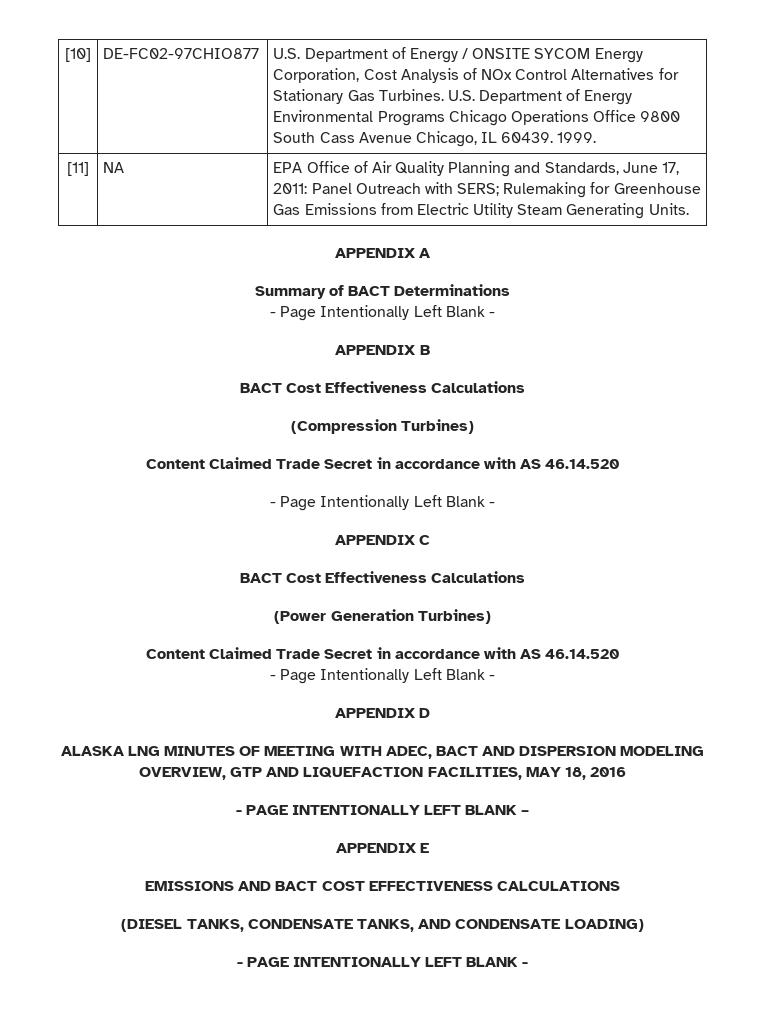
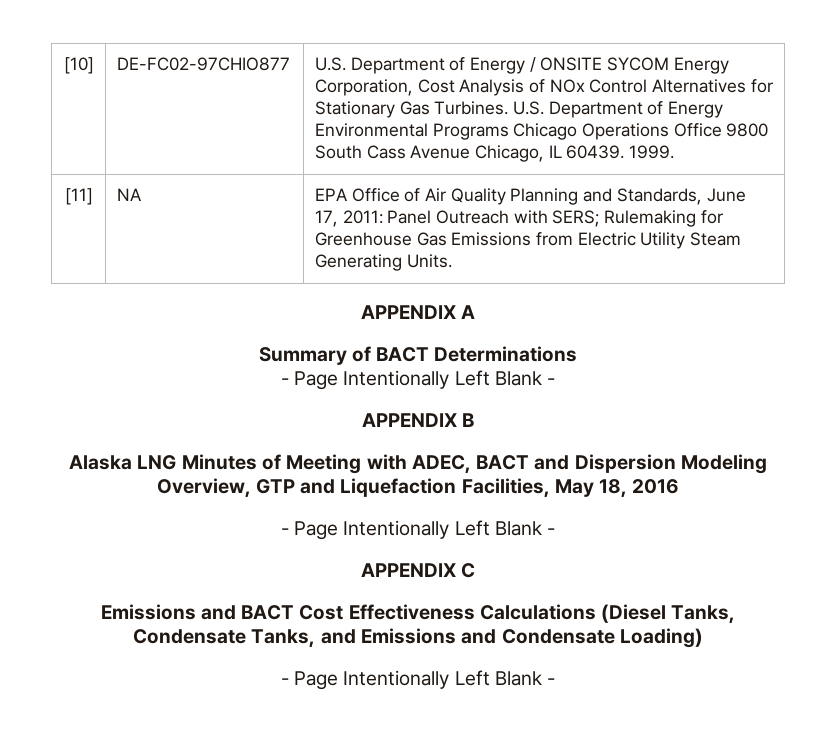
[239,381,526,393] [290,419,475,434] [145,457,620,469] BACT Cost Effectiveness Calculations // (Compression Turbines) // Content Claimed Trade Secret in accordance with AS 46.14.520 -> [69,454,767,474] [156,478,680,498] Alaska LNG Minutes of Meeting with ADEC, BACT and Dispersion Modeling Overview, GTP and Liquefaction Facilities, May 18, 2016
[239,571,526,583] [274,609,491,624] [145,647,620,659] [270,668,495,684] [334,708,431,718] [60,746,705,759] [138,767,627,780] [235,805,530,815] [335,843,430,853] [145,881,620,891] [121,919,644,932] [236,957,529,967] BACT Cost Effectiveness Calculations // (Power Generation Turbines) // Content Claimed Trade Secret in accordance with AS 46.14.520 // - Page Intentionally Left Blank - // APPENDIX D // ALASKA LNG MINUTES OF MEETING WITH ADEC, BACT AND DISPERSION MODELING OVERVIEW, GTP AND LIQUEFACTION FACILITIES, MAY 18, 2016 // - PAGE INTENTIONALLY LEFT BLANK – // APPENDIX E // EMISSIONS AND BACT COST EFFECTIVENESS CALCULATIONS // (DIESEL TANKS, CONDENSATE TANKS, AND CONDENSATE LOADING) // - PAGE INTENTIONALLY LEFT BLANK - -> [100,604,736,624] [133,628,703,648] [280,670,556,690] Emissions and BACT Cost Effectiveness Calculations (Diesel Tanks, Condensate Tanks, and Emissions and Condensate Loading) // - Page Intentionally Left Blank -

